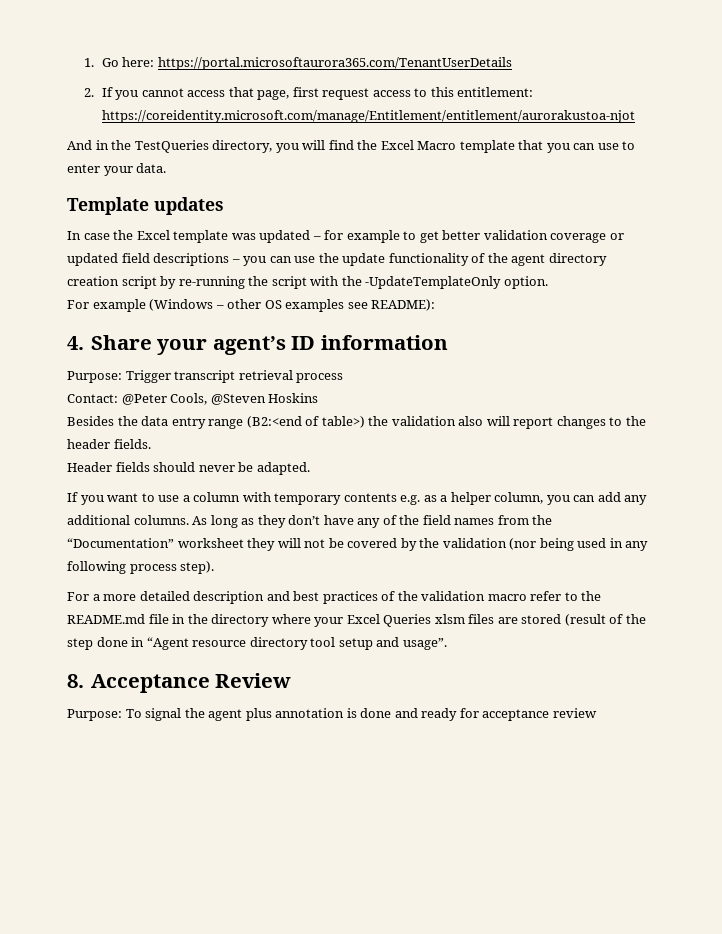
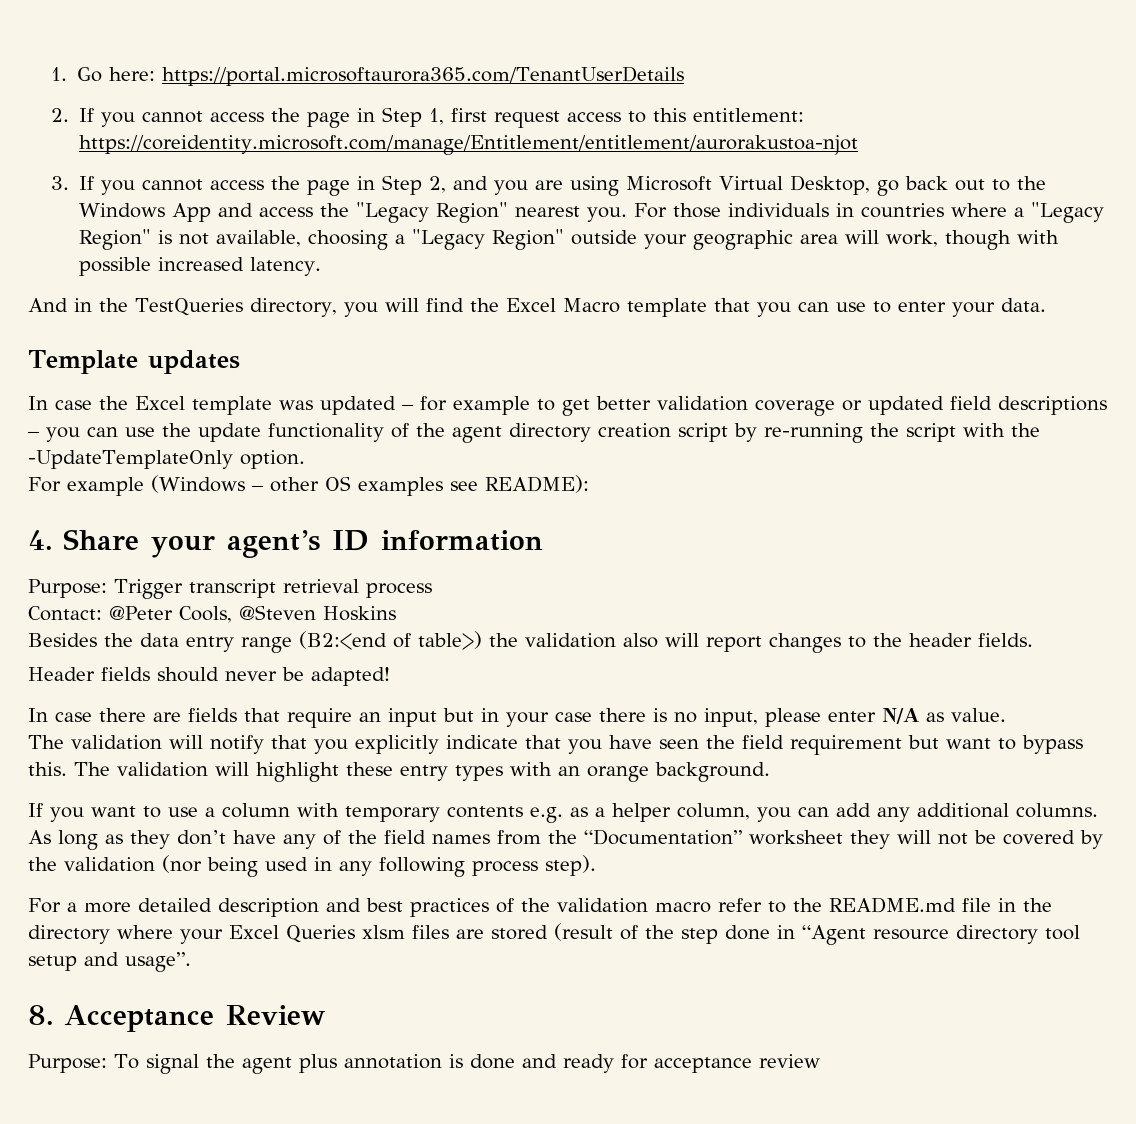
[228,87,290,100] that page, -> [270,107,444,128] the page in Step 1,
(635, 116) none -> [50,175,1046,196] [78,202,1104,223] [78,229,1059,250] [78,257,321,276] // 3. If you cannot access the page in Step 2, and you are using Microsoft Virtual Desktop, go back out to the Windows App and access the "Legacy Region" nearest you. For those individuals in countries where a "Legacy Region" is not available, choosing a "Legacy Region" outside your geographic area will work, though with possible increased latency.
[256,462,310,475] adapted. -> [311,667,390,686] [28,708,1006,728] [28,735,1083,755] [28,762,770,782] adapted! // In case there are fields that require an input but in your case there is no input, please enter N/A as value. // The validation will notify that you explicitly indicate that you have seen the field requirement but want to bypass this. The validation will highlight these entry types with an orange background.

